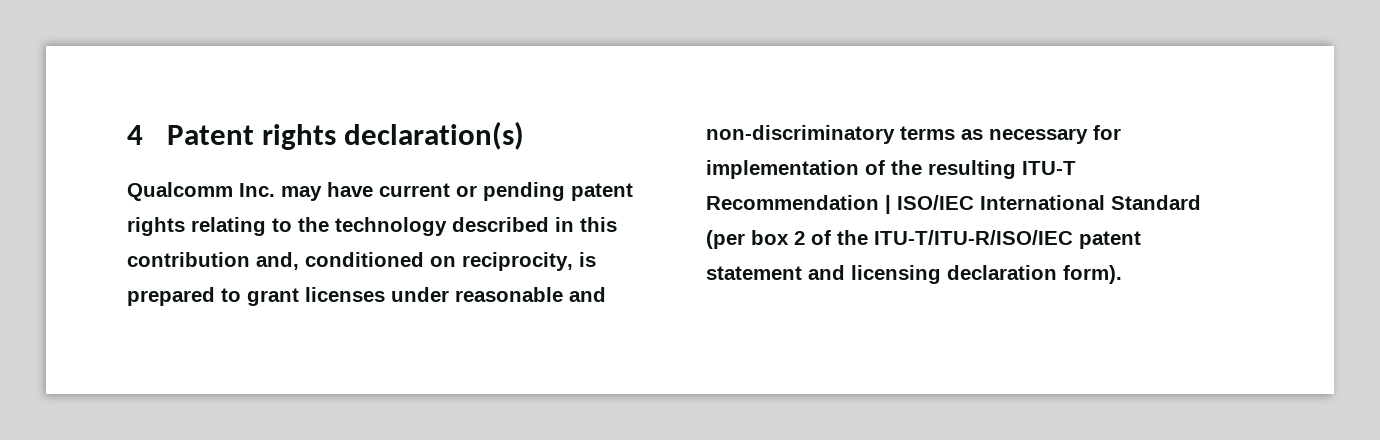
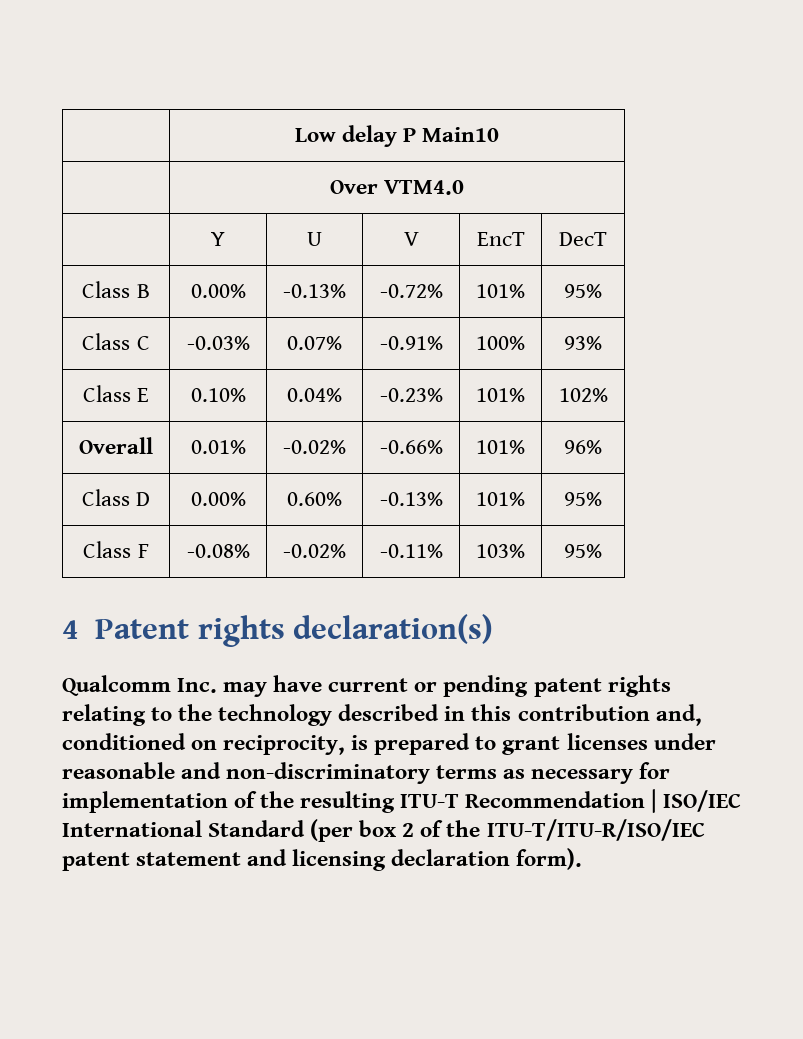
(127, 135) none -> [294,125,500,147] [329,180,465,195] [211,232,225,246] [307,232,322,246] [403,232,419,246] [476,232,525,246] [559,232,607,246] [82,281,150,298] [190,284,246,298] [283,284,346,298] [379,284,443,298] [476,284,525,298] [564,284,602,298] [82,333,150,350] [186,336,250,350] [287,336,342,350] [379,336,443,350] [476,336,525,350] [564,336,602,350] [82,385,150,402] [190,388,246,402] [287,388,342,402] [379,388,443,402] [476,388,525,402] [558,388,608,402] [79,437,153,454] [190,440,246,454] [283,440,346,454] [379,440,443,454] [476,440,525,454] [564,440,602,454] [81,489,151,506] [190,492,246,506] [287,492,342,506] [379,492,443,506] [476,492,525,506] [564,492,602,506] [83,541,149,558] [186,544,250,558] [283,544,346,558] [379,544,443,558] [476,544,525,558] [564,544,602,558] | Low delay P Main10 // | Over VTM4.0 // | Y | U | V | EncT | DecT // Class B | 0.00% | -0.13% | -0.72% | 101% | 95% // Class C | -0.03% | 0.07% | -0.91% | 100% | 93% // Class E | 0.10% | 0.04% | -0.23% | 101% | 102% // Overall | 0.01% | -0.02% | -0.66% | 101% | 96% // Class D | 0.00% | 0.60% | -0.13% | 101% | 95% // Class F | -0.08% | -0.02% | -0.11% | 103% | 95% //

